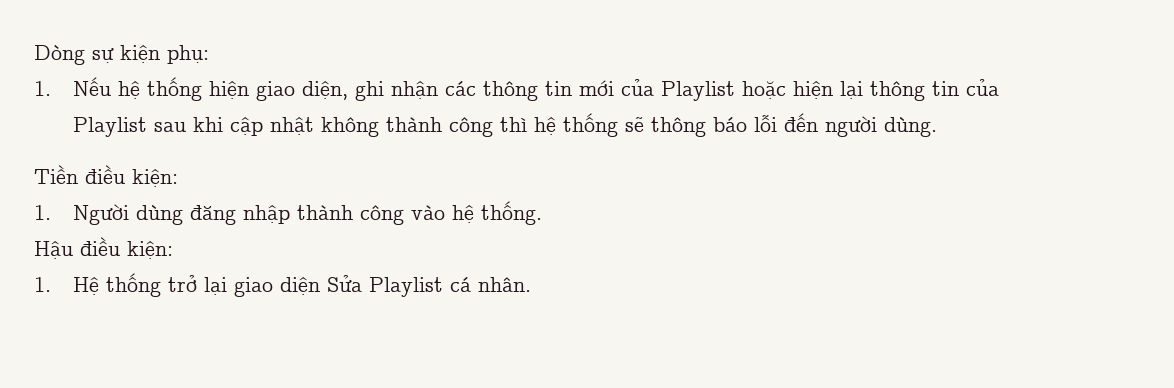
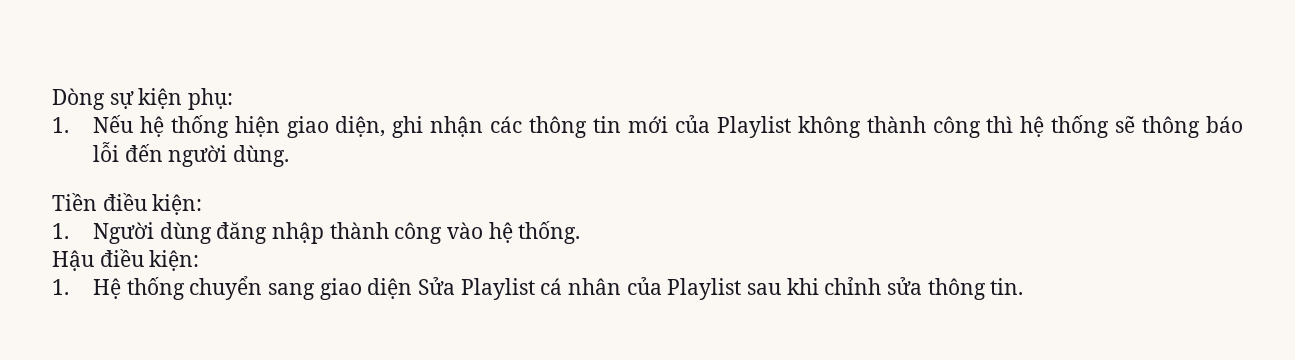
[742,79,1000,101] [73,117,315,137] hoặc hiện lại thông tin của Playlist sau khi cập nhật -> (791, 127) none
[168,275,228,295] trở lại -> [189,276,315,300] chuyển sang
[478,277,532,292] nhân. -> [567,277,1024,300] nhân của Playlist sau khi chỉnh sửa thông tin.

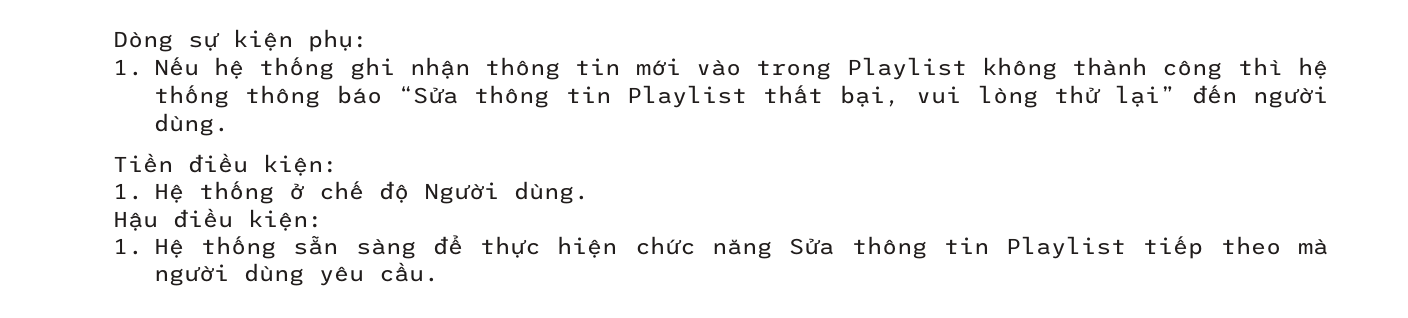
[234,116,386,138] hiện giao diện, -> (335, 68) none
[490,116,523,133] các -> (470, 68) none
[674,115,710,133] của -> [696,60,832,80] vào trong
[1115,116,1136,133] sẽ -> (229, 96) none
[92,142,119,162] lỗi -> [397,85,1176,108] “Sửa thông tin Playlist thất bại, vui lòng thử lại”
[92,221,581,244] Người dùng đăng nhập thành công vào hệ thống. -> [153,181,589,204] Hệ thống ở chế độ Người dùng.
[189,276,1024,300] chuyển sang giao diện Sửa Playlist cá nhân của Playlist sau khi chỉnh sửa thông tin. -> [293,235,1328,259] [153,262,439,286] sẵn sàng để thực hiện chức năng Sửa thông tin Playlist tiếp theo mà người dùng yêu cầu.

